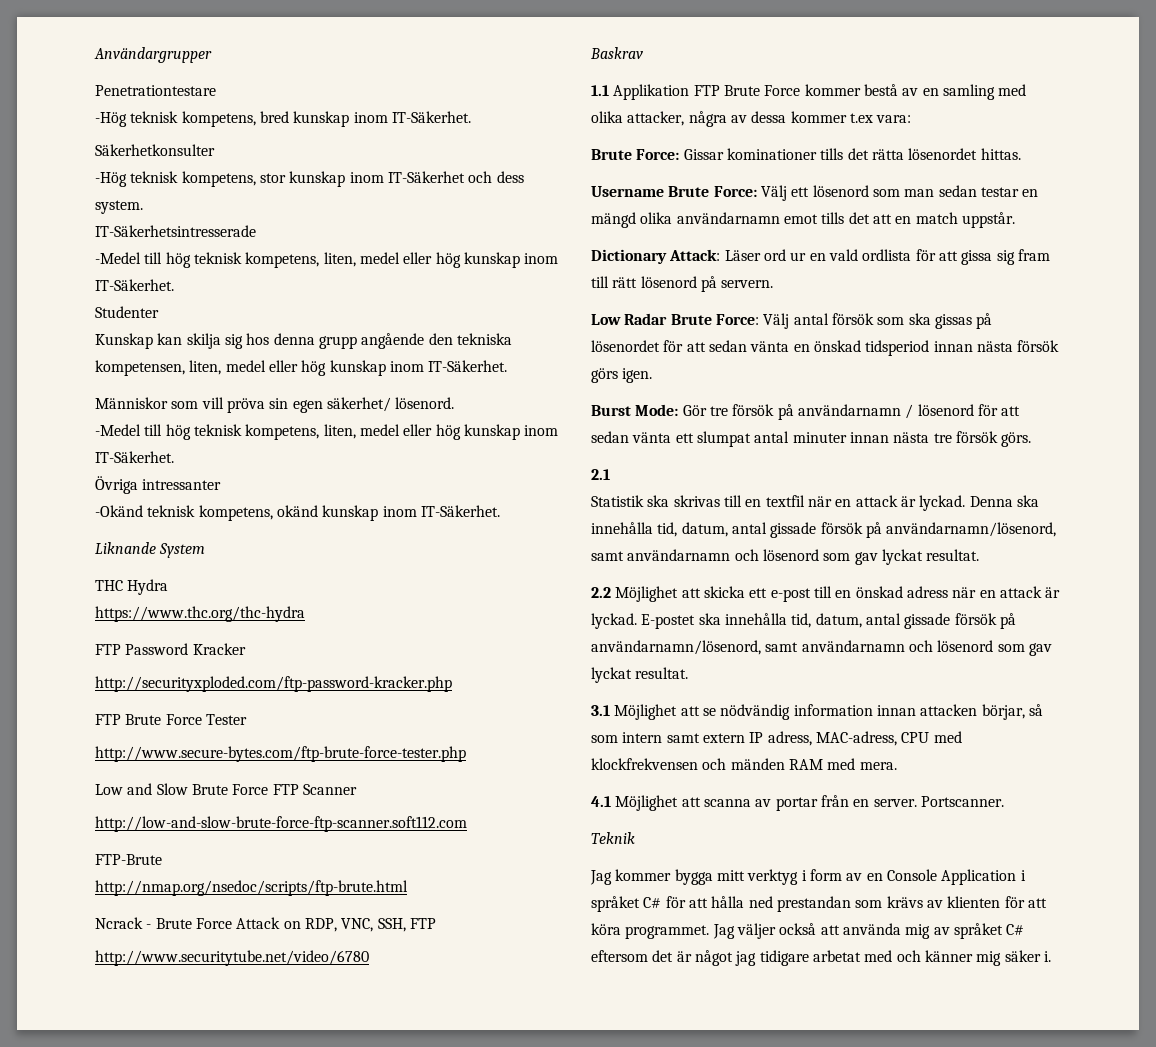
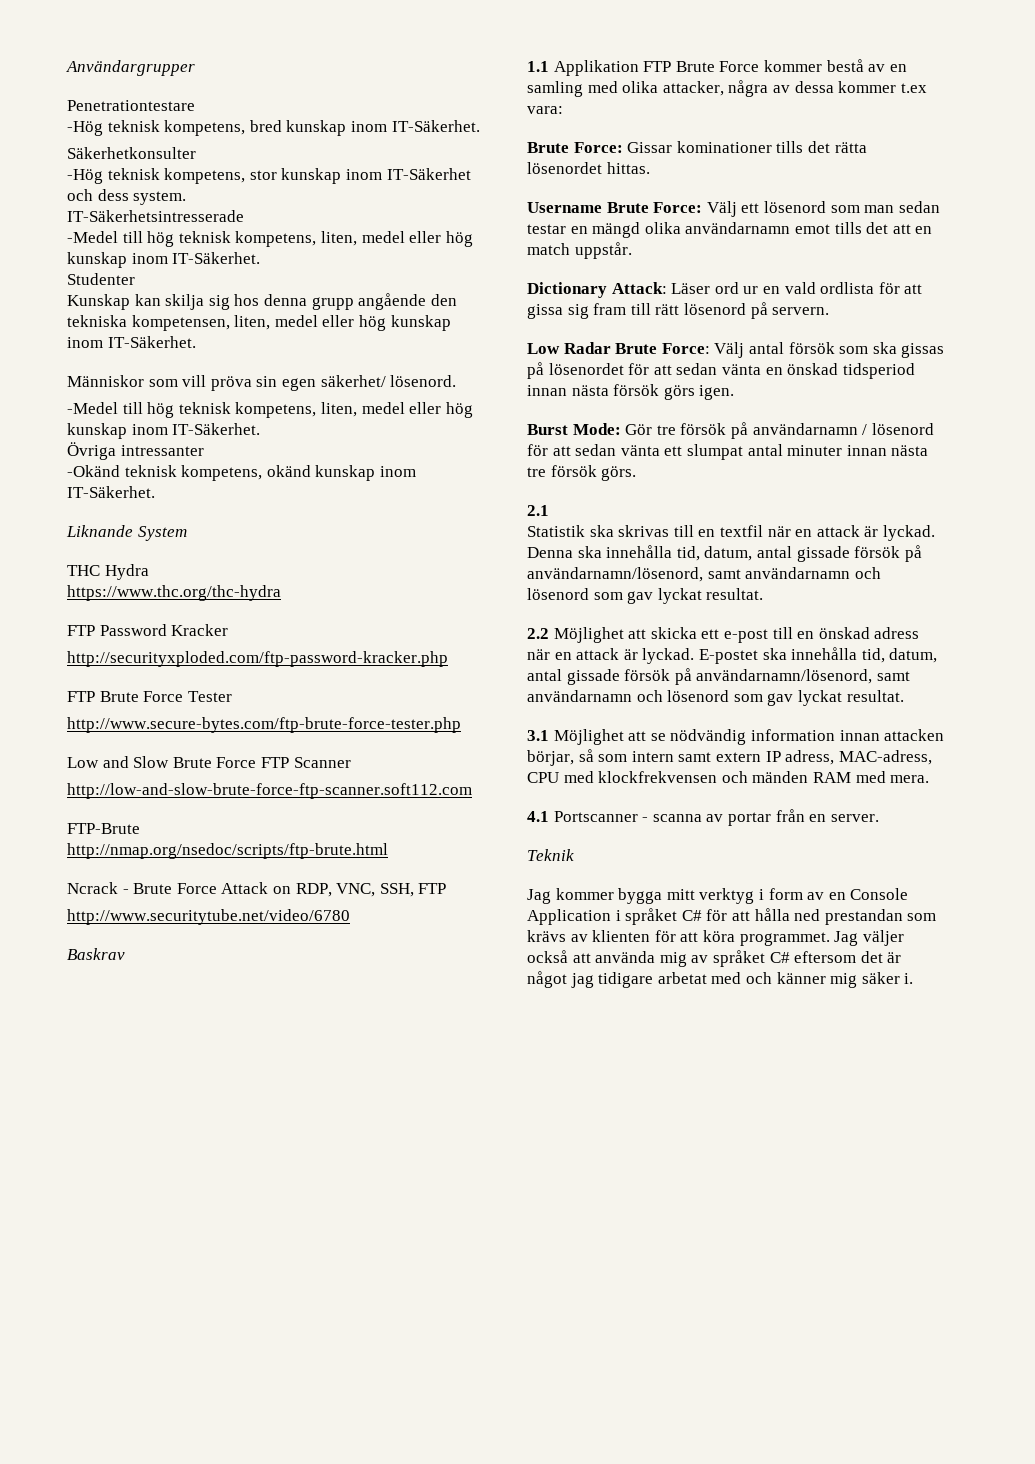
[615,795,701,811] Möjlighet att -> [553,811,649,822] Portscanner -
[920,796,1004,807] Portscanner. -> (879, 818) none

